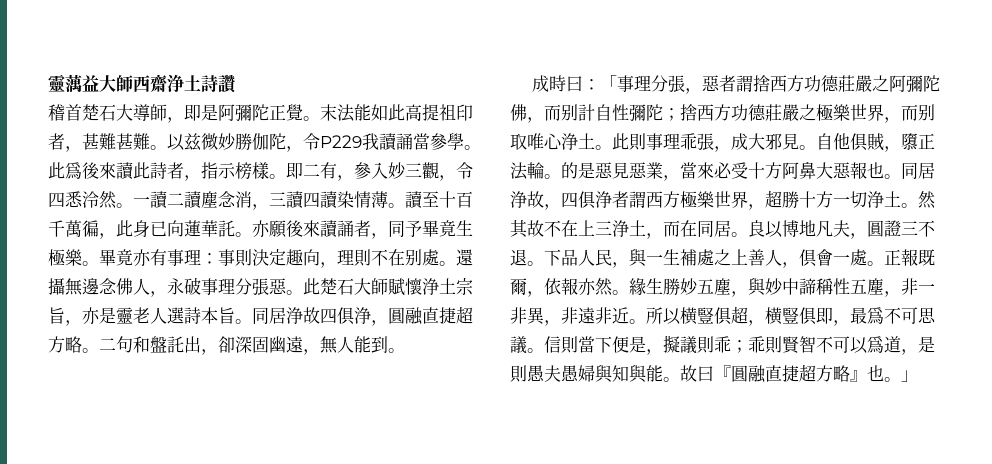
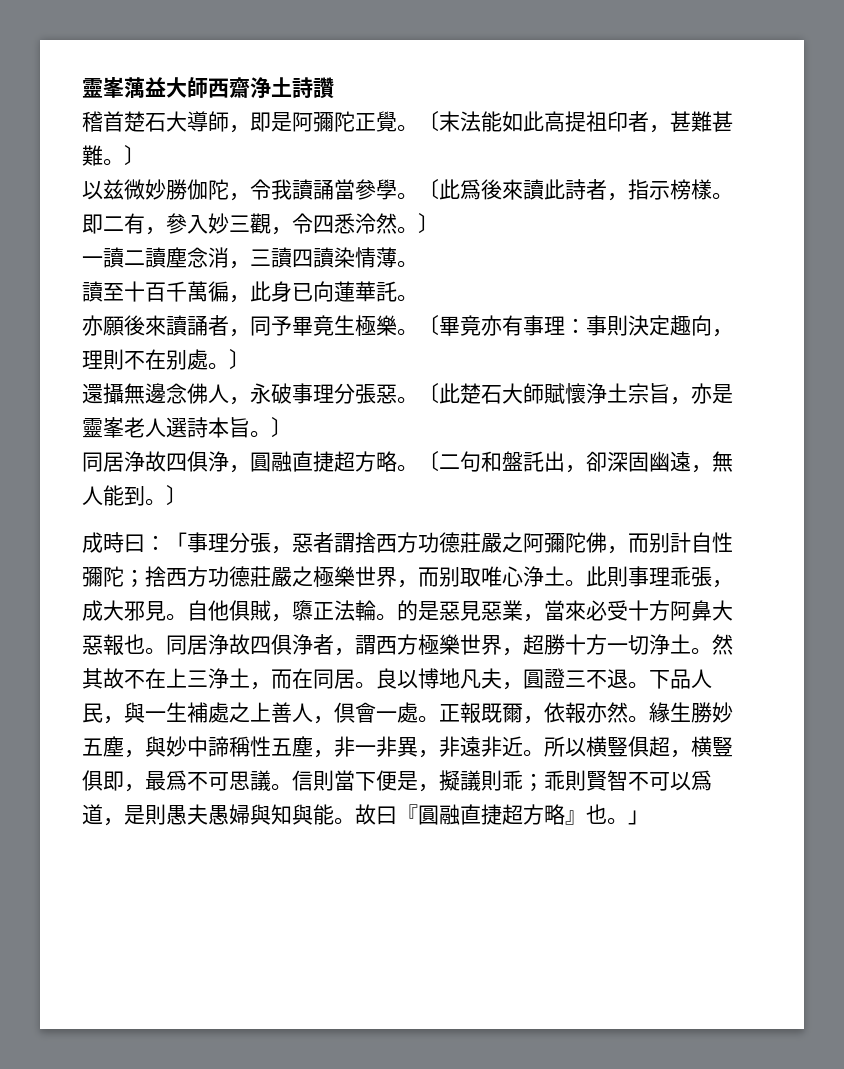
[48,74,65,92] 靈 -> [82,77,124,98] 靈峯
(320, 118) none -> [418,111,439,132] 〔
(167, 147) none -> [124,145,145,166] 〕 //
[320,135,362,148] P229 -> (271, 189) none
(481, 147) none -> [418,179,439,200] 〔
(133, 205) none -> [418,213,439,234] 〕 //
(405, 205) none -> (418, 264) //
(252, 234) none -> (418, 298) //
(99, 263) none -> [418,315,439,336] 〔
(456, 263) none -> [229,349,250,370] 〕 //
(303, 292) none -> [418,383,439,404] 〔
(133, 315) none -> [103,417,124,438] 峯
(252, 321) none -> [271,417,292,438] 〕 //
(99, 350) none -> [418,451,439,472] 〔
(405, 350) none -> [166,485,187,506] 〕
[544,204,561,210] ， -> (250, 644) none
(629, 199) none -> [334,648,355,656] ，

